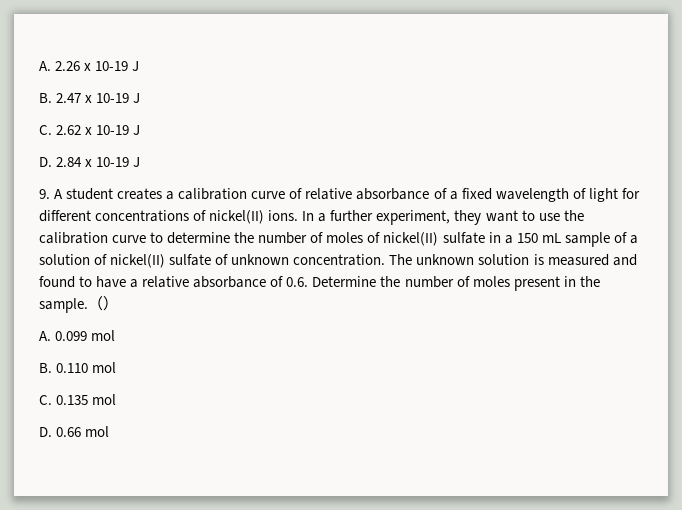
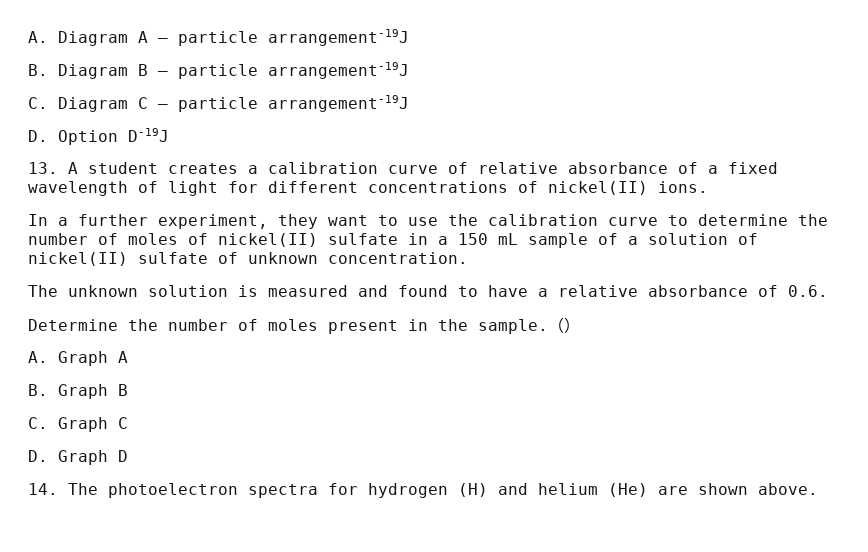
[39,61,140,71] [39,93,141,103] [39,125,141,135] [39,157,141,167] [39,189,50,199] A. 2.26 x 10-19 J // B. 2.47 x 10-19 J // C. 2.62 x 10-19 J // D. 2.84 x 10-19 J // 9. -> [28,29,409,46] [28,62,409,79] [28,95,409,112] [28,128,169,145] [28,162,58,174] A. Diagram A — particle arrangement-19J // B. Diagram B — particle arrangement-19J // C. Diagram C — particle arrangement-19J // D. Option D-19J // 13.
(299, 215) none -> (708, 187) //
(386, 260) none -> (468, 258) //
(309, 282) none -> (828, 291) //
[55,330,116,341] [39,362,117,373] [39,394,117,405] [39,426,110,437] 0.099 mol // B. 0.110 mol // C. 0.135 mol // D. 0.66 mol -> [58,351,128,366] [28,384,128,399] [28,417,128,432] [28,450,128,465] [28,483,818,498] Graph A // B. Graph B // C. Graph C // D. Graph D // 14. The photoelectron spectra for hydrogen (H) and helium (He) are shown above.

